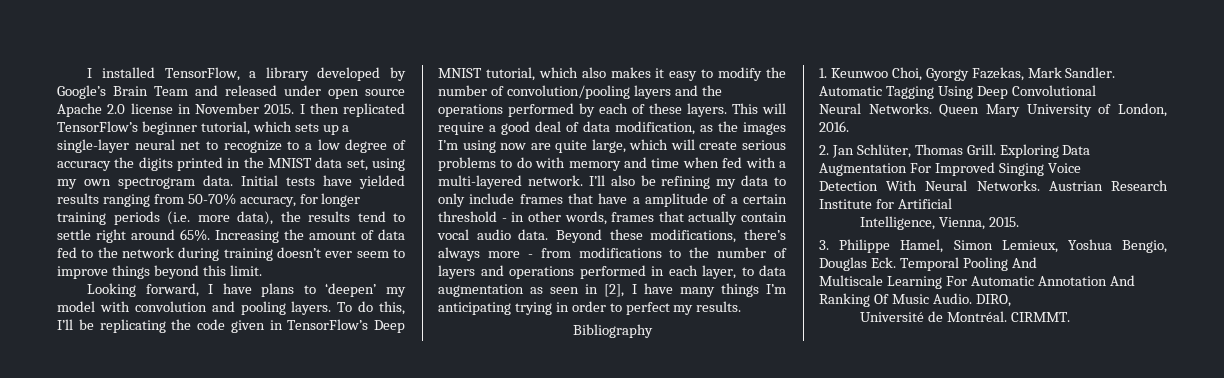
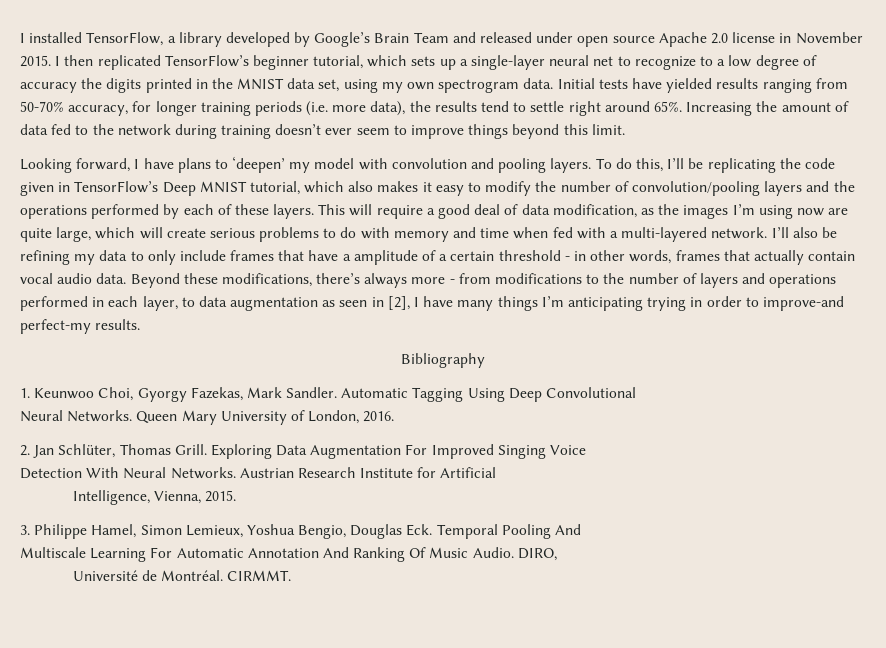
[625,302,694,315] perfect my -> [762,296,844,311] [20,319,91,334] improve-and perfect-my

